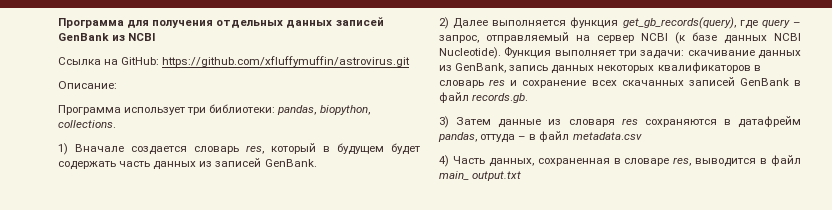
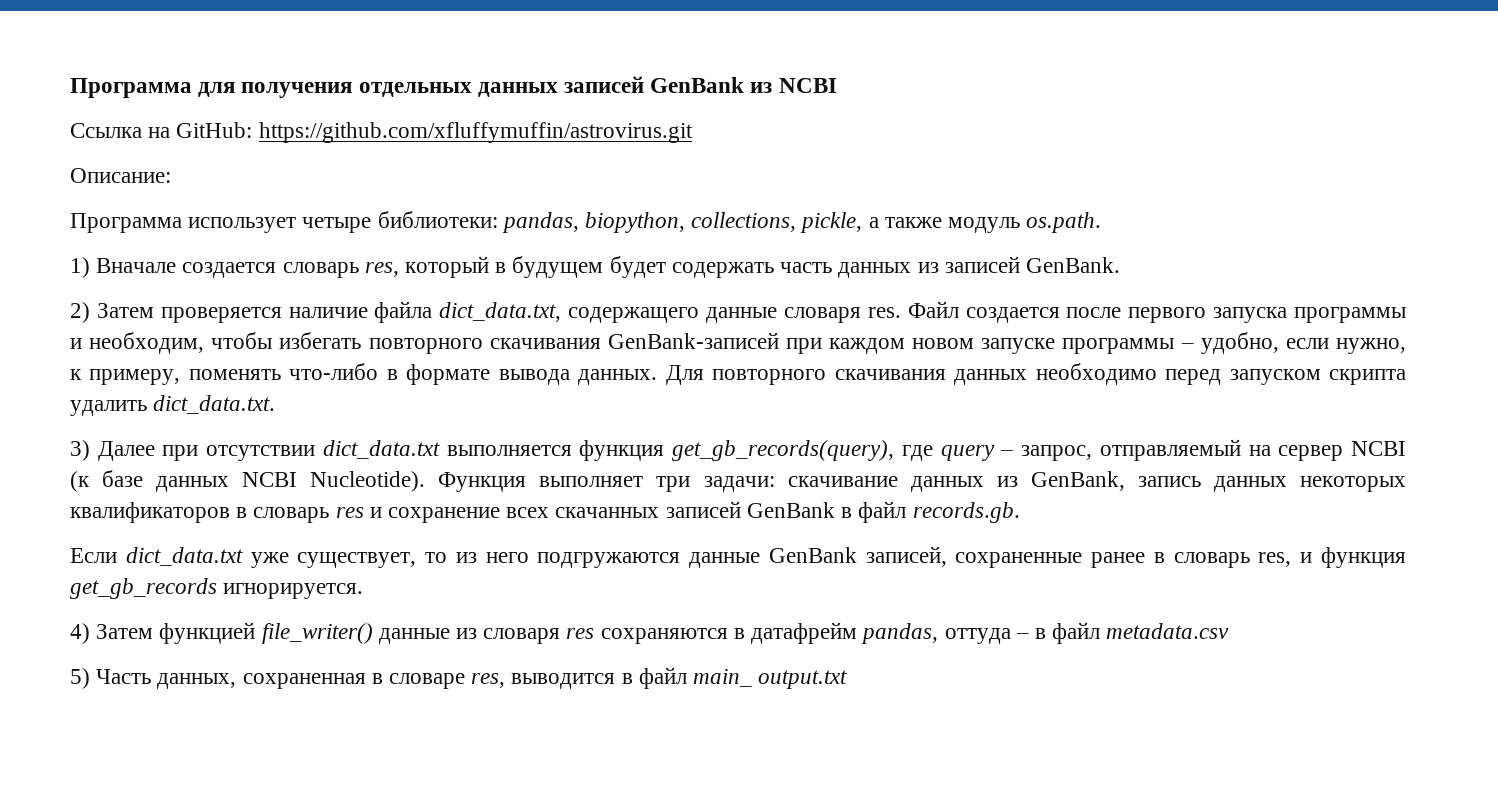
[187,107,207,115] три -> [302,217,372,233] четыре
[58,120,116,128] collections. -> [691,212,1102,233] collections, pickle, а также модуль os.path.
[453,18,489,29] Далее -> [96,301,1406,323] [70,332,1407,354] [70,363,1406,385] [70,395,276,416] [70,440,440,461] Затем проверяется наличие файла dict_data.txt, содержащего данные словаря res. Файл создается после первого запуска программы и необходим, чтобы избегать повторного скачивания GenBank-записей при каждом новом запуске программы – удобно, если нужно, к примеру, поменять что-либо в формате вывода данных. Для повторного скачивания данных необходимо перед запуском скрипта удалить dict_data.txt. // 3) Далее при отсутствии dict_data.txt
[439,116,492,128] 3) Затем -> [70,546,1406,568] [70,578,364,599] [70,622,373,644] Если dict_data.txt уже существует, то из него подгружаются данные GenBank записей, сохраненные ранее в словарь res, и функция get_gb_records игнорируется. // 4) Затем функцией file_writer()
[439,155,449,167] 4) -> [70,668,90,689] 5)

